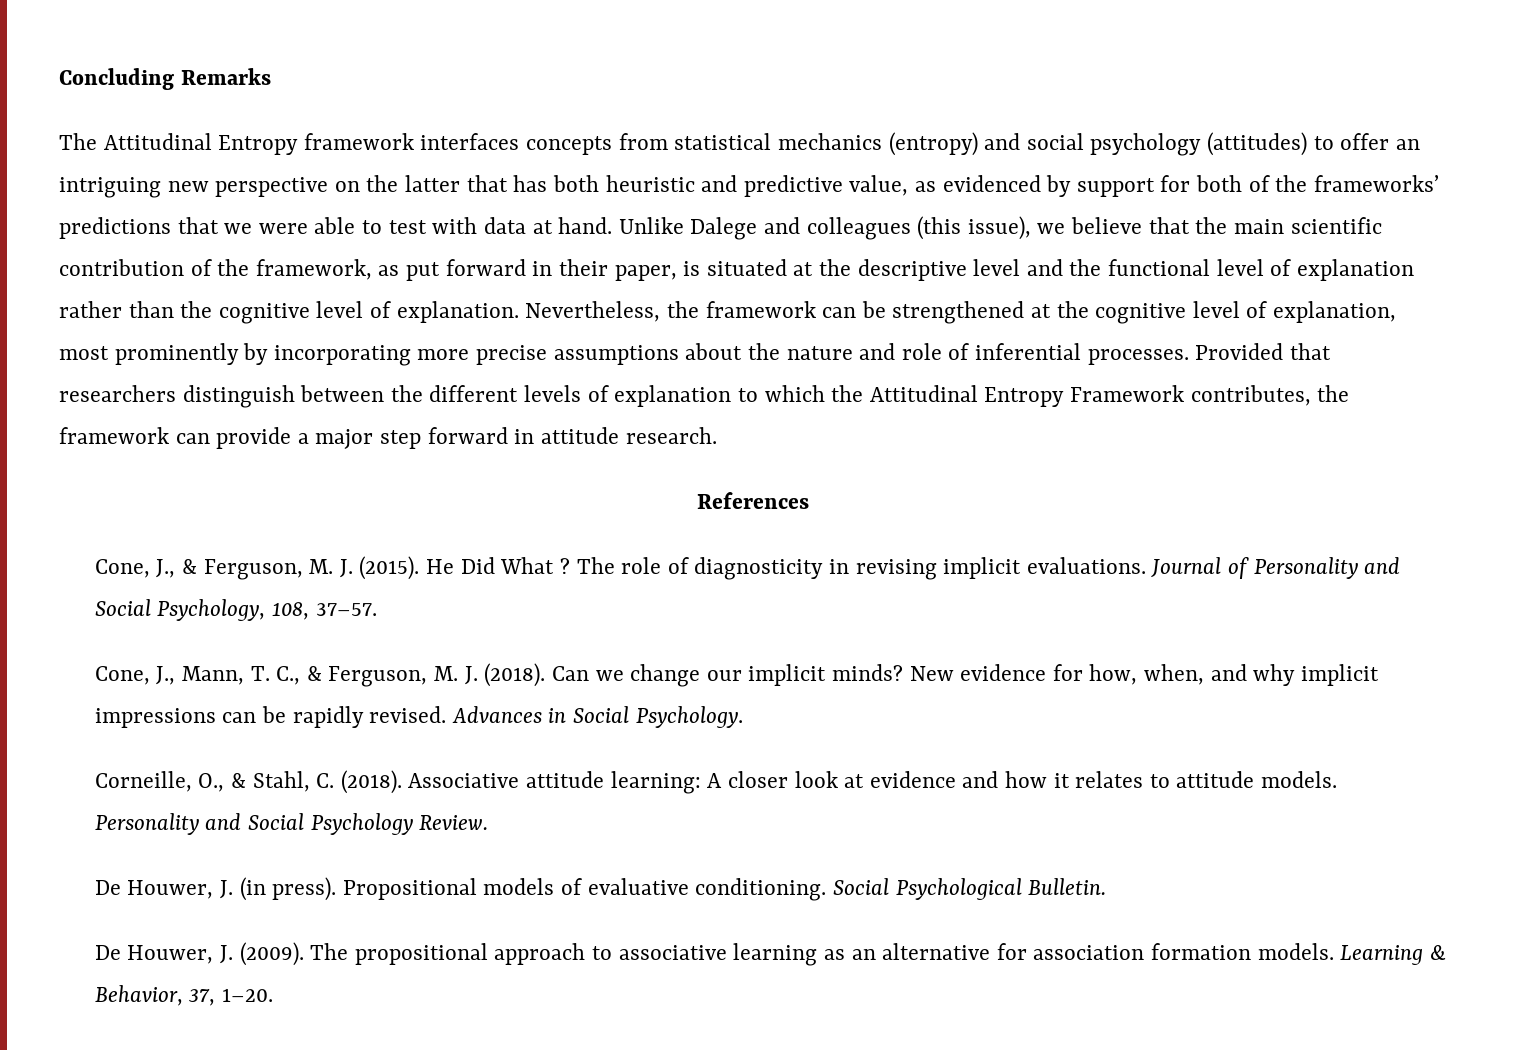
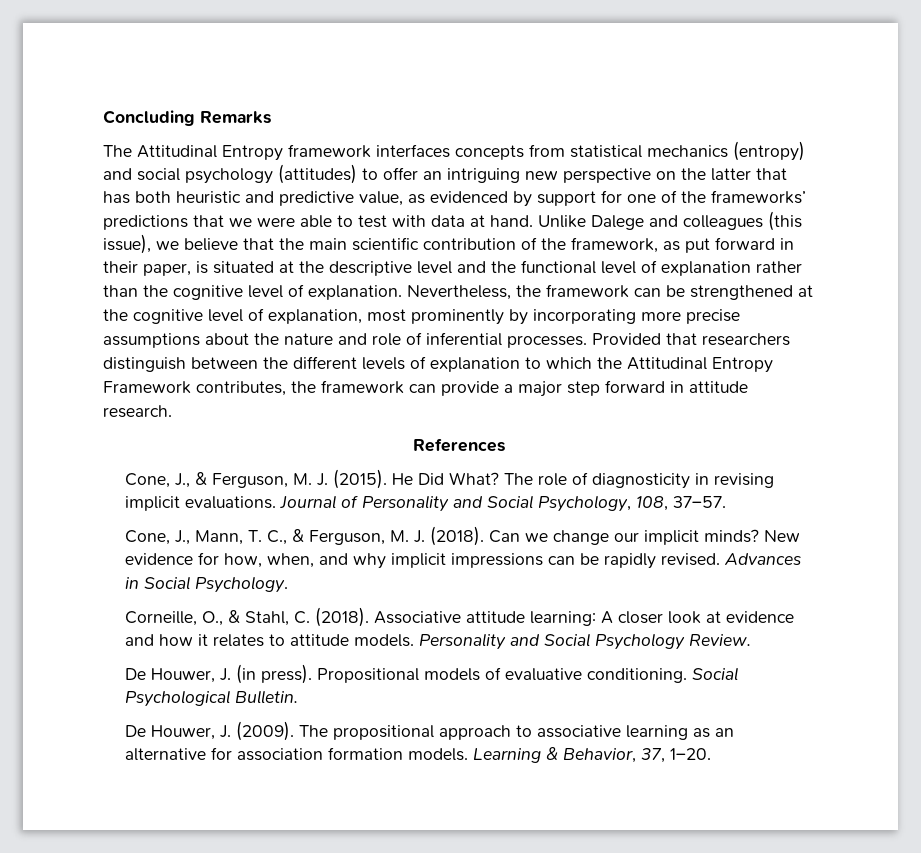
[1196,175,1243,192] both -> [627,194,656,203] one
[500,557,570,574] What ? -> [449,472,500,485] What?

